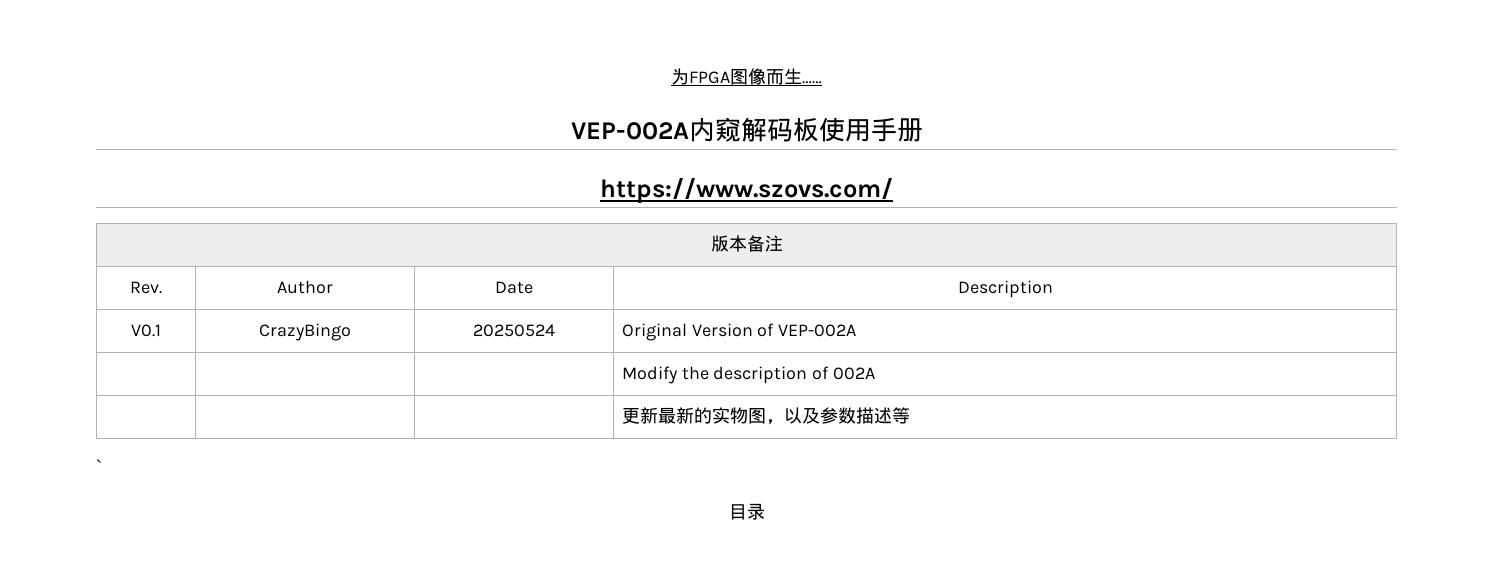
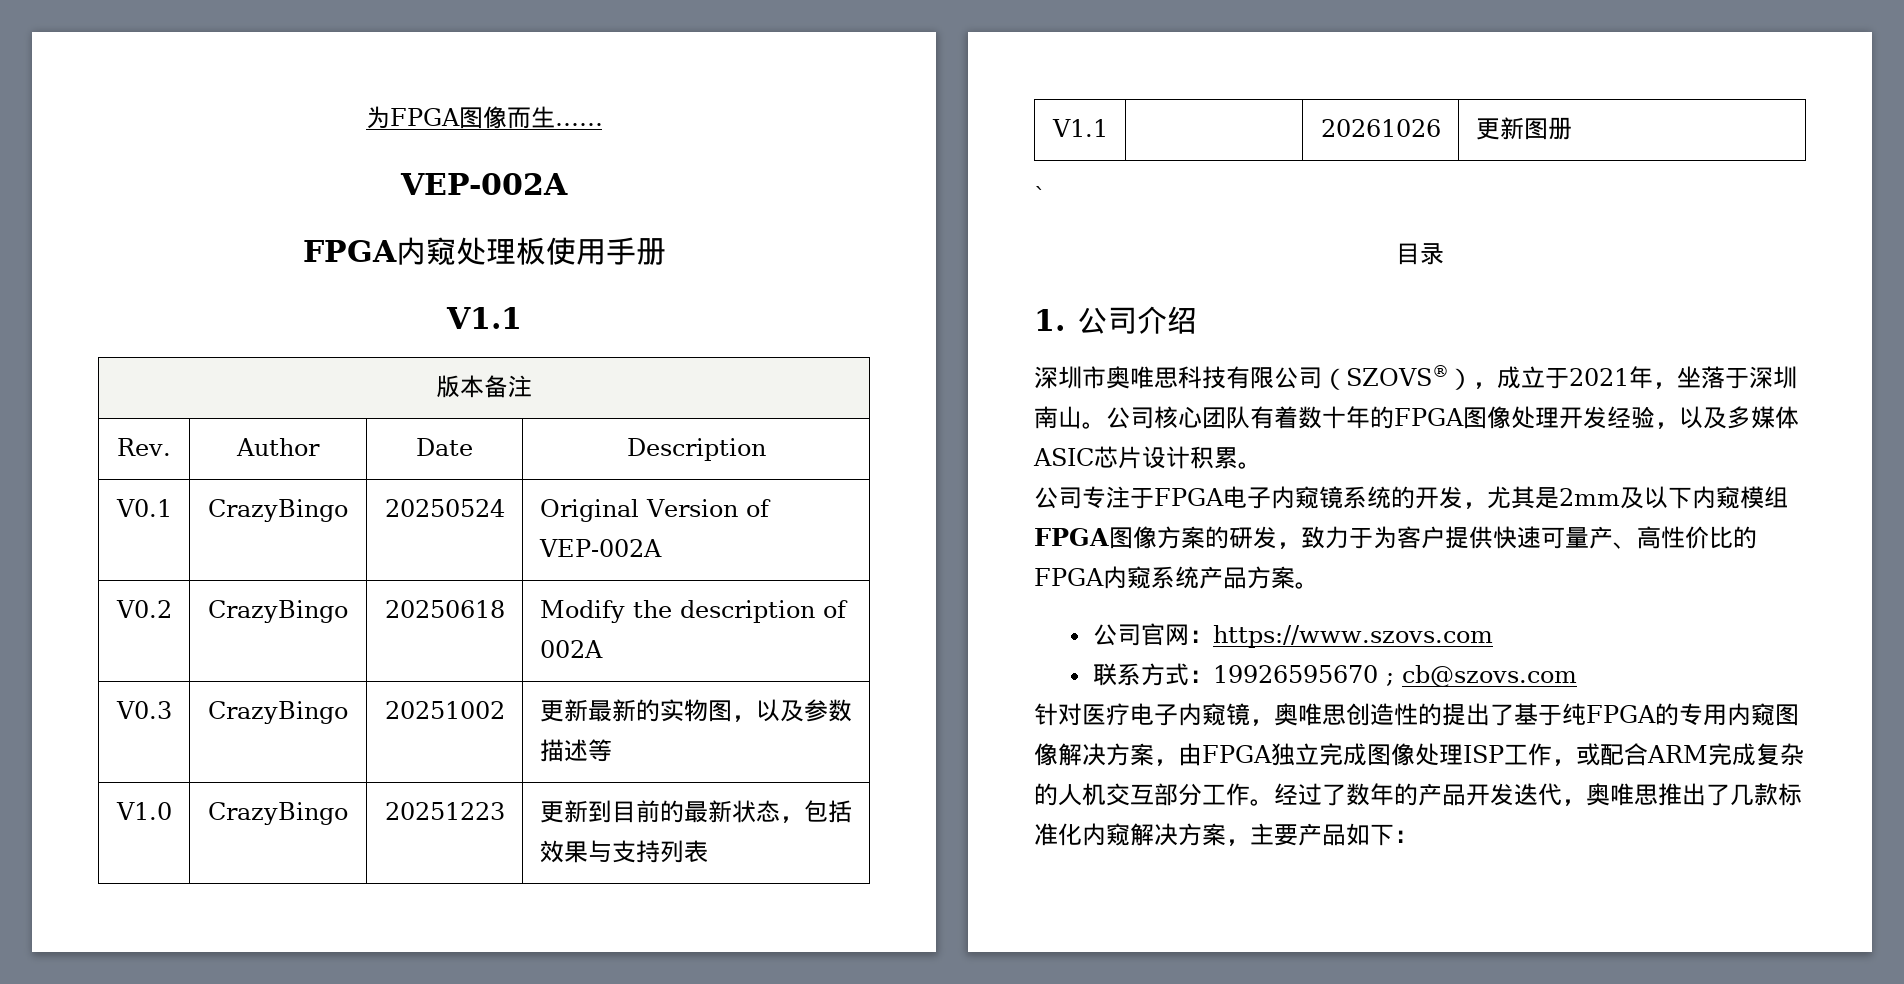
[688,117,793,142] 内窥解码 -> [302,237,516,266] // FPGA内窥处理
[600,178,893,204] https://www.szovs.com/ -> [445,307,522,329] V1.1
(857, 330) | | -> [115,600,172,618] [208,600,348,623] [384,600,505,618] V0.2 | CrazyBingo | 20250618
(876, 373) | | -> [115,701,172,719] [208,701,348,724] [384,701,505,719] V0.3 | CrazyBingo | 20251002
[96,459,102,473] [728,503,765,520] // ` // 目录 -> [115,802,172,820] [208,802,348,825] [384,802,505,820] [539,800,852,823] [539,840,708,863] [1051,119,1108,137] [1320,119,1441,137] [1475,117,1572,140] [1034,186,1046,205] [1396,243,1444,265] [1034,306,1197,334] [1034,365,1797,390] [1034,406,1799,429] [1033,446,1262,469] [1034,486,1788,509] [1034,526,1757,549] [1034,566,1319,589] [1092,623,1493,648] [1092,663,1577,687] [1034,703,1799,726] [1034,743,1804,766] [1034,783,1802,806] [1034,823,1418,846] // V1.0 | CrazyBingo | 20251223 | 更新到目前的最新状态，包括效果与支持列表 // V1.1 | | 20261026 | 更新图册 // ` // 目录 // 1.公司介绍 // 深圳市奥唯思科技有限公司（SZOVS®），成立于2021年，坐落于深圳南山。公司核心团队有着数十年的FPGA图像处理开发经验，以及多媒体ASIC芯片设计积累。 // 公司专注于FPGA电子内窥镜系统的开发，尤其是2mm及以下内窥模组FPGA图像方案的研发，致力于为客户提供快速可量产、高性价比的FPGA内窥系统产品方案。 // 公司官网：https://www.szovs.com // 联系方式：19926595670 ; cb@szovs.com // 针对医疗电子内窥镜，奥唯思创造性的提出了基于纯FPGA的专用内窥图像解决方案，由FPGA独立完成图像处理ISP工作，或配合ARM完成复杂的人机交互部分工作。经过了数年的产品开发迭代，奥唯思推出了几款标准化内窥解决方案，主要产品如下：

